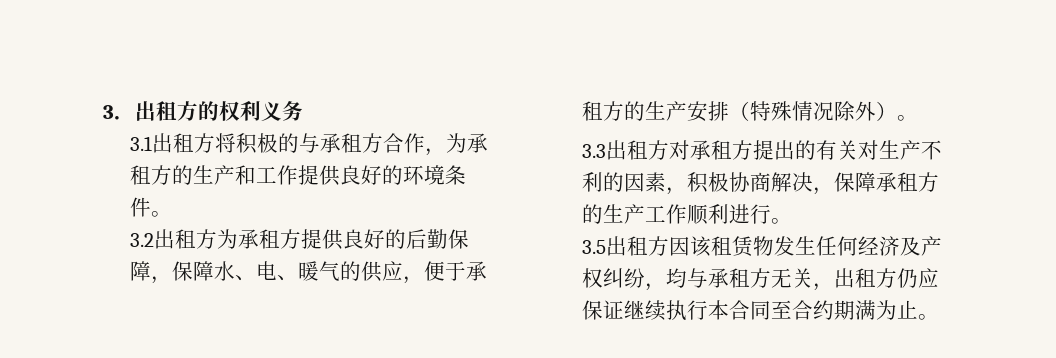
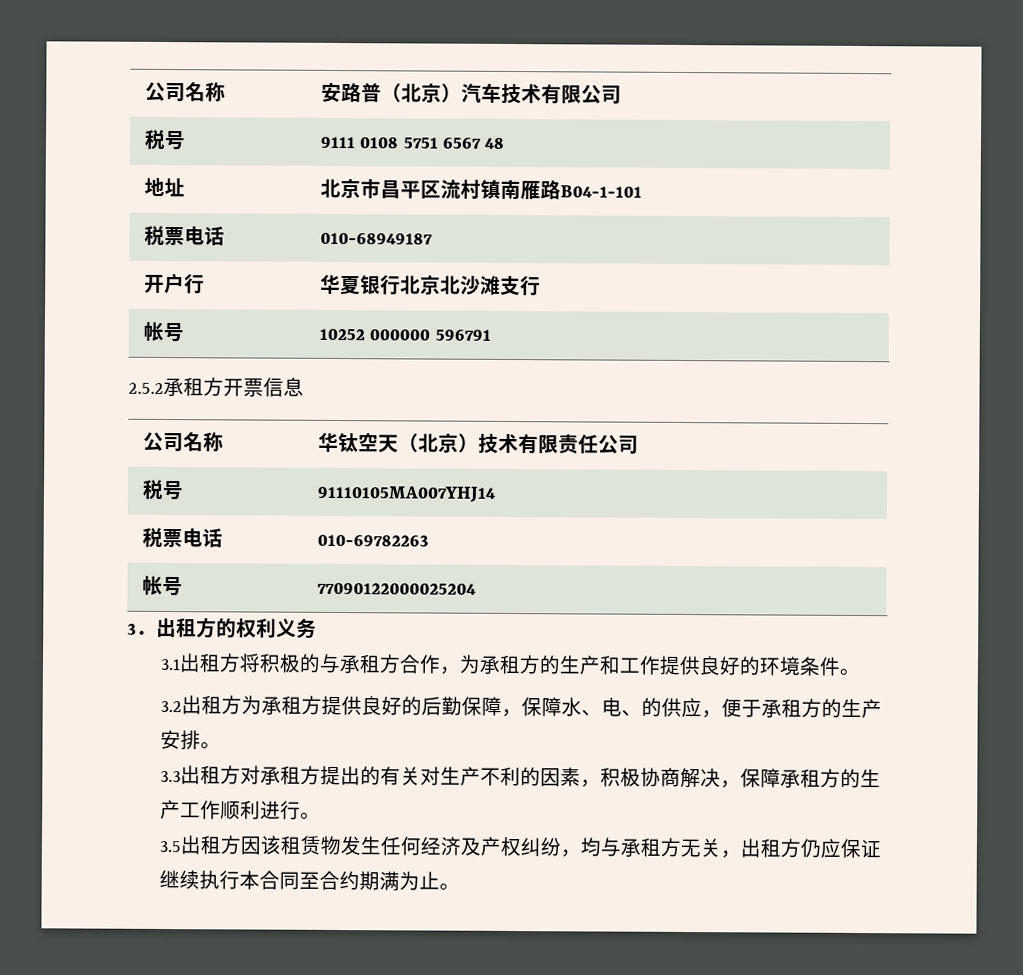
(103, 112) none -> [145,81,227,103] [321,82,623,105] [144,129,187,151] [320,136,506,149] [144,177,186,198] [320,178,643,200] [144,225,226,247] [320,232,434,245] [144,272,206,295] [320,274,542,297] [143,321,185,343] [319,328,491,341] [128,377,304,397] [143,431,225,453] [318,432,640,455] [142,479,185,501] [317,485,497,503] [142,527,224,548] [317,534,430,547] [142,575,184,597] [317,582,477,595] 公司名称 | 安路普（北京）汽车技术有限公司 // 税号 | 9111 0108 5751 6567 48 // 地址 | 北京市昌平区流村镇南雁路B04-1-101 // 税票电话 | 010-68949187 // 开户行 | 华夏银行北京北沙滩支行 // 帐号 | 10252 000000 596791 // 2.5.2承租方开票信息 // 公司名称 | 华钛空天（北京）技术有限责任公司 // 税号 | 91110105MA007YHJ14 // 税票电话 | 010-69782263 // 帐号 | 77090122000025204 //
[298,261,341,281] 暖气 -> (642, 712) none
[729,101,898,121] （特殊情况除外） -> (201, 740) none

